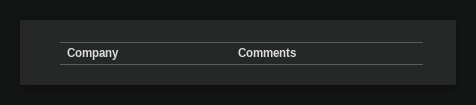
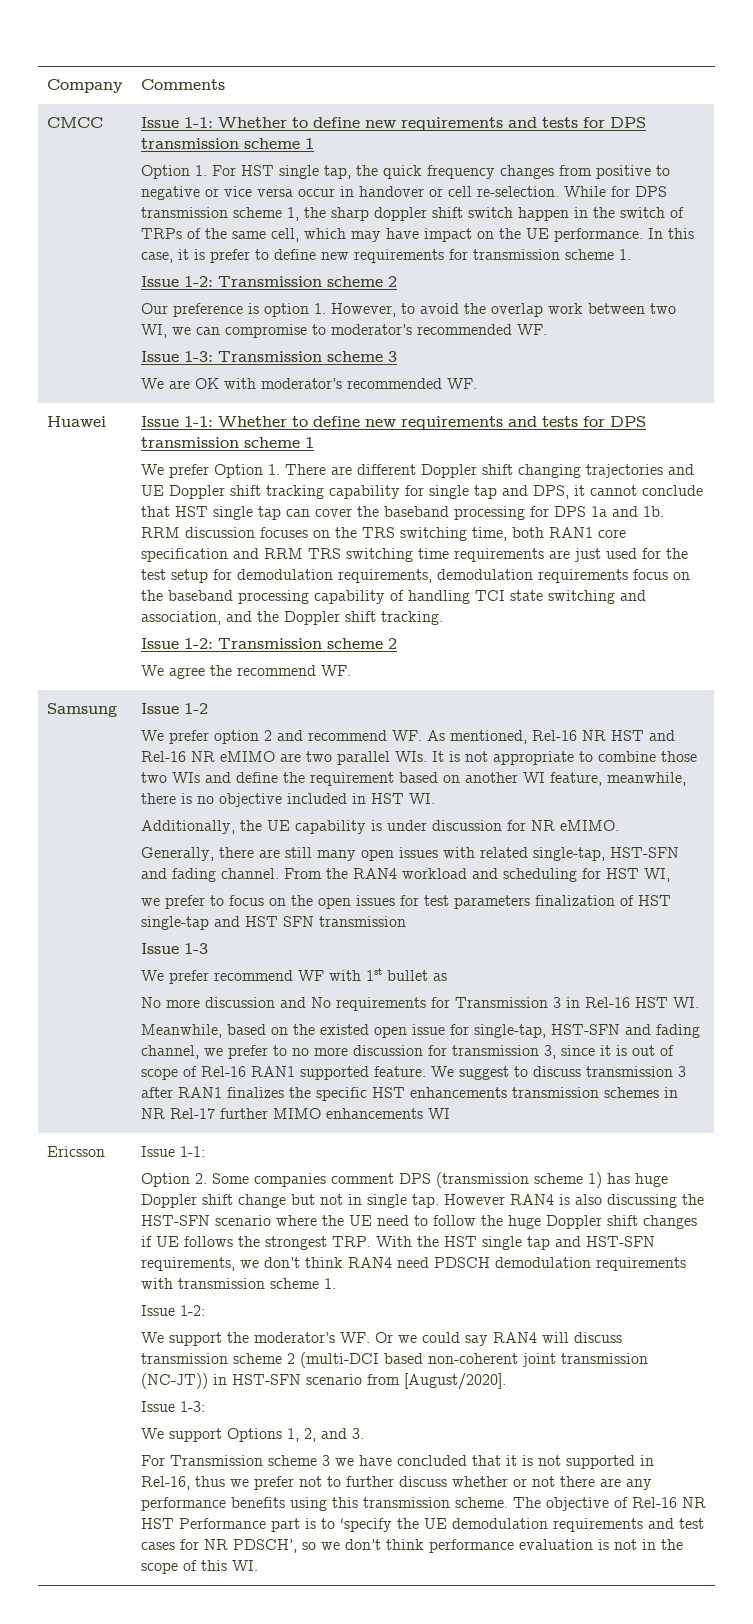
(296, 52) none -> [46,117,103,128] [140,117,646,131] [140,138,314,149] [140,165,670,179] [140,186,667,200] [140,207,684,221] [140,228,694,242] [140,249,631,263] [140,276,397,287] [140,303,676,317] [140,324,547,338] [140,351,397,362] [140,378,477,389] [46,416,106,427] [140,416,646,430] [140,437,314,448] [140,464,694,478] [140,485,703,499] [140,506,664,520] [140,527,626,541] [140,548,688,562] [140,569,690,583] [140,590,646,604] [140,611,443,625] [140,638,397,649] [140,665,351,679] [46,703,117,717] [140,703,208,714] [140,730,675,744] [140,751,697,765] [140,772,686,786] [140,793,435,807] [140,820,619,834] [140,847,679,861] [140,868,670,882] [140,895,671,909] [140,916,406,930] [140,943,208,954] [140,968,447,984] [140,997,699,1011] [140,1024,700,1038] [140,1045,674,1059] [140,1066,686,1080] [140,1087,678,1101] [140,1108,450,1119] [46,1146,105,1157] [140,1146,205,1157] [140,1172,668,1188] [140,1194,704,1208] [140,1215,697,1229] [140,1236,655,1250] [140,1257,686,1271] [140,1278,336,1289] [140,1305,205,1316] [140,1332,622,1346] [140,1352,648,1368] [140,1373,506,1390] [140,1401,205,1412] [140,1428,364,1442] [140,1455,654,1469] [140,1476,652,1490] [140,1497,706,1511] [140,1518,704,1532] [140,1539,683,1553] [140,1560,258,1574] // CMCC | Issue 1-1: Whether to define new requirements and tests for DPS transmission scheme 1 // Option 1. For HST single tap, the quick frequency changes from positive to negative or vice versa occur in handover or cell re-selection. While for DPS transmission scheme 1, the sharp doppler shift switch happen in the switch of TRPs of the same cell, which may have impact on the UE performance. In this case, it is prefer to define new requirements for transmission scheme 1. // Issue 1-2: Transmission scheme 2 // Our preference is option 1. However, to avoid the overlap work between two WI, we can compromise to moderator’s recommended WF. // Issue 1-3: Transmission scheme 3 // We are OK with moderator’s recommended WF. // Huawei | Issue 1-1: Whether to define new requirements and tests for DPS transmission scheme 1 // We prefer Option 1. There are different Doppler shift changing trajectories and UE Doppler shift tracking capability for single tap and DPS, it cannot conclude that HST single tap can cover the baseband processing for DPS 1a and 1b. RRM discussion focuses on the TRS switching time, both RAN1 core specification and RRM TRS switching time requirements are just used for the test setup for demodulation requirements, demodulation requirements focus on the baseband processing capability of handling TCI state switching and association, and the Doppler shift tracking. // Issue 1-2: Transmission scheme 2 // We agree the recommend WF. // Samsung | Issue 1-2 // We prefer option 2 and recommend WF. As mentioned, Rel-16 NR HST and Rel-16 NR eMIMO are two parallel WIs. It is not appropriate to combine those two WIs and define the requirement based on another WI feature, meanwhile, there is no objective included in HST WI. // Additionally, the UE capability is under discussion for NR eMIMO. // Generally, there are still many open issues with related single-tap, HST-SFN and fading channel. From the RAN4 workload and scheduling for HST WI, // we prefer to focus on the open issues for test parameters finalization of HST single-tap and HST SFN transmission // Issue 1-3 // We prefer recommend WF with 1st bullet as // No more discussion and No requirements for Transmission 3 in Rel-16 HST WI. // Meanwhile, based on the existed open issue for single-tap, HST-SFN and fading channel, we prefer to no more discussion for transmission 3, since it is out of scope of Rel-16 RAN1 supported feature. We suggest to discuss transmission 3 after RAN1 finalizes the specific HST enhancements transmission schemes in NR Rel-17 further MIMO enhancements WI // Ericsson | Issue 1-1: // Option 2. Some companies comment DPS (transmission scheme 1) has huge Doppler shift change but not in single tap. However RAN4 is also discussing the HST-SFN scenario where the UE need to follow the huge Doppler shift changes if UE follows the strongest TRP. With the HST single tap and HST-SFN requirements, we don’t think RAN4 need PDSCH demodulation requirements with transmission scheme 1. // Issue 1-2: // We support the moderator’s WF. Or we could say RAN4 will discuss transmission scheme 2 (multi-DCI based non-coherent joint transmission (NC-JT)) in HST-SFN scenario from [August/2020]. // Issue 1-3: // We support Options 1, 2, and 3. // For Transmission scheme 3 we have concluded that it is not supported in Rel-16, thus we prefer not to further discuss whether or not there are any performance benefits using this transmission scheme. The objective of Rel-16 NR HST Performance part is to ‘specify the UE demodulation requirements and test cases for NR PDSCH’, so we don’t think performance evaluation is not in the scope of this WI.

